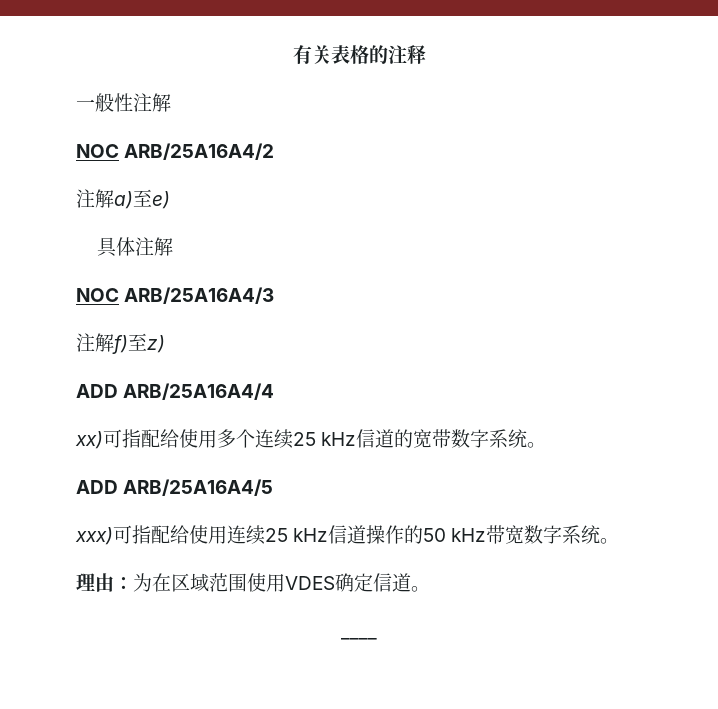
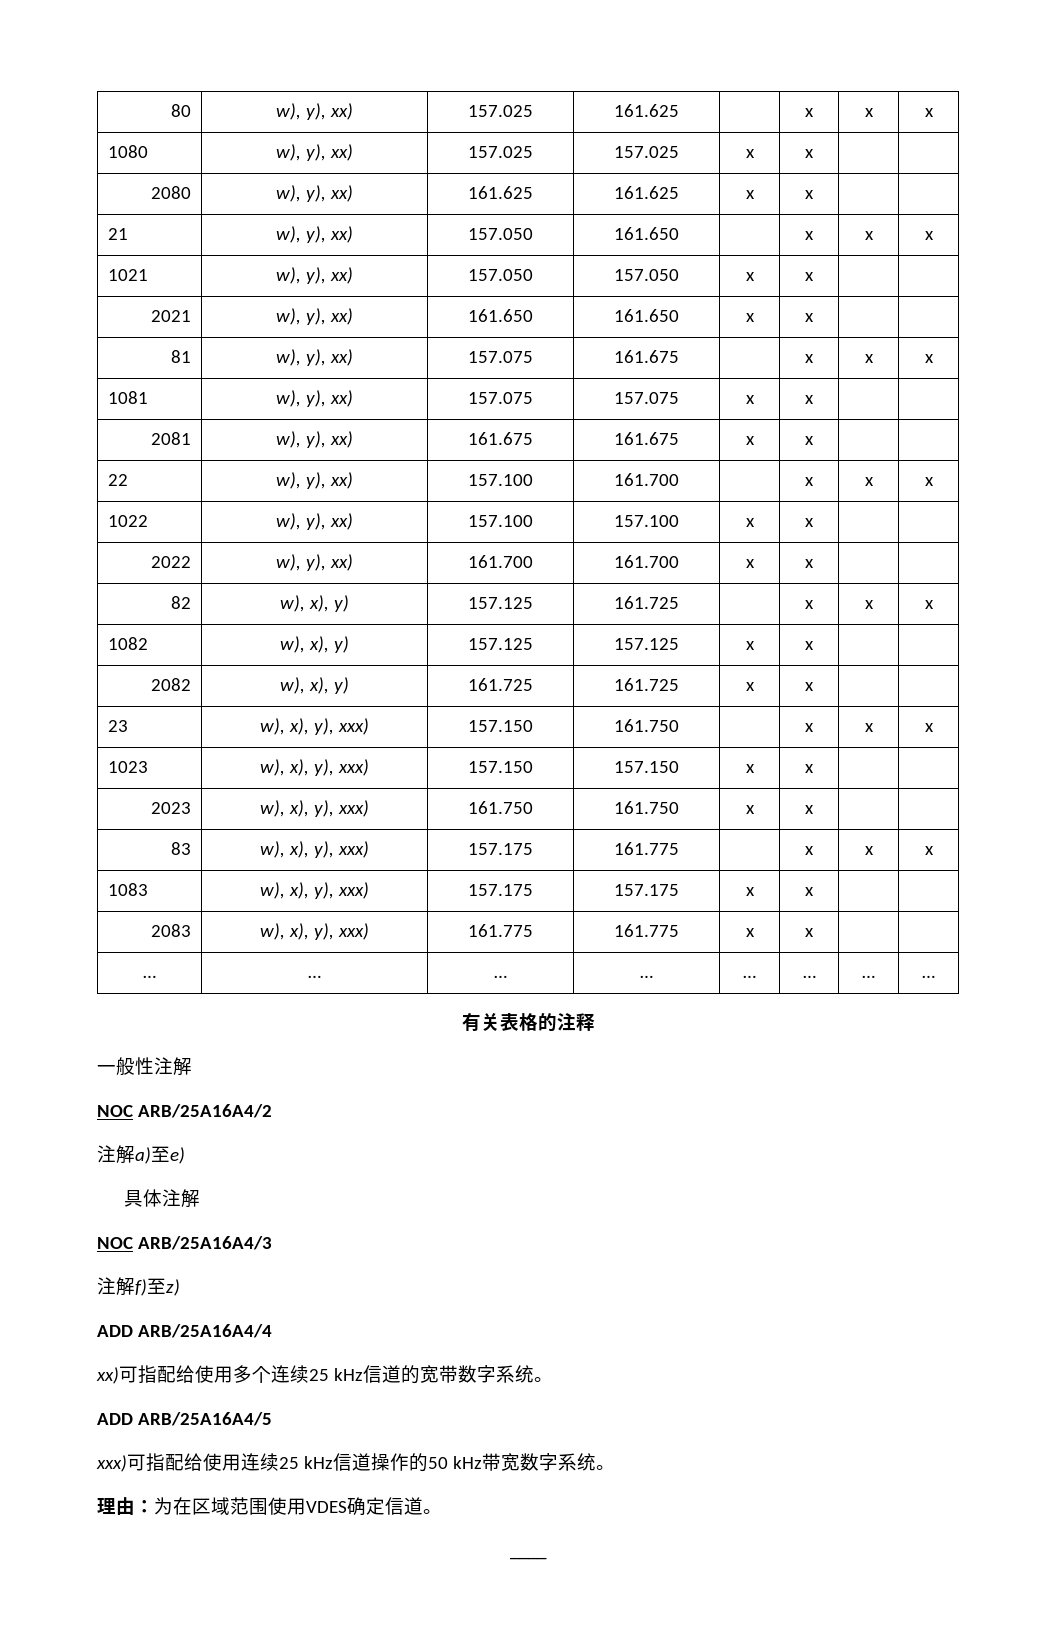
(292, 54) none -> [171,104,192,117] [276,103,353,120] [468,105,533,117] [614,104,679,117] [805,108,814,117] [864,108,874,117] [924,108,934,117] [107,145,148,158] [276,144,353,161] [468,146,533,158] [614,146,679,158] [745,149,755,158] [805,149,814,158] [151,186,192,199] [276,185,353,202] [468,186,533,199] [614,186,679,199] [745,190,755,199] [805,190,814,199] [107,228,128,240] [276,226,353,243] [468,228,533,240] [614,227,679,240] [805,231,814,240] [864,231,874,240] [924,231,934,240] [107,269,148,281] [276,267,353,284] [468,269,533,281] [614,269,679,281] [745,272,755,281] [805,272,814,281] [151,310,192,322] [276,308,353,325] [468,309,533,322] [614,309,679,322] [745,313,755,322] [805,313,814,322] [171,350,192,363] [276,349,353,366] [468,351,533,363] [614,350,679,363] [805,354,814,363] [864,354,874,363] [924,354,934,363] [107,391,148,404] [276,390,353,407] [468,392,533,404] [614,392,679,404] [745,395,755,404] [805,395,814,404] [151,432,192,445] [276,431,353,448] [468,432,533,445] [614,432,679,445] [745,436,755,445] [805,436,814,445] [107,474,128,486] [276,472,353,489] [468,474,533,486] [614,473,679,486] [805,477,814,486] [864,477,874,486] [924,477,934,486] [107,515,148,527] [276,513,353,530] [468,515,533,527] [614,515,679,527] [745,518,755,527] [805,518,814,527] [151,556,192,568] [276,554,353,571] [468,555,533,568] [614,555,679,568] [745,559,755,568] [805,559,814,568] [171,596,192,609] [280,595,349,612] [468,597,533,609] [614,596,679,609] [805,600,814,609] [864,600,874,609] [924,600,934,609] [107,637,148,650] [280,636,349,653] [468,638,533,650] [614,638,679,650] [745,641,755,650] [805,641,814,650] [151,678,192,691] [280,677,349,694] [468,678,533,691] [614,678,679,691] [745,682,755,691] [805,682,814,691] [107,720,128,732] [260,718,369,735] [468,720,533,732] [614,719,679,732] [805,723,814,732] [864,723,874,732] [924,723,934,732] [107,761,148,773] [260,759,369,776] [468,761,533,773] [614,761,679,773] [745,764,755,773] [805,764,814,773] [151,802,192,814] [260,800,369,817] [468,801,533,814] [614,801,679,814] [745,805,755,814] [805,805,814,814] [171,842,192,855] [260,841,369,858] [468,843,533,855] [614,842,679,855] [805,846,814,855] [864,846,874,855] [924,846,934,855] [107,883,148,896] [260,882,369,899] [468,884,533,896] [614,884,679,896] [745,887,755,896] [805,887,814,896] [151,924,192,937] [260,923,369,940] [468,924,533,937] [614,924,679,937] [745,928,755,937] [805,928,814,937] [143,975,156,978] [308,975,321,978] [494,975,507,978] [640,975,653,978] [743,975,756,978] [802,975,816,978] [862,975,875,978] [922,975,935,978] 80 | w), y), xx) | 157.025 | 161.625 | | x | x | x // 1080 | w), y), xx) | 157.025 | 157.025 | x | x | | // 2080 | w), y), xx) | 161.625 | 161.625 | x | x | | // 21 | w), y), xx) | 157.050 | 161.650 | | x | x | x // 1021 | w), y), xx) | 157.050 | 157.050 | x | x | | // 2021 | w), y), xx) | 161.650 | 161.650 | x | x | | // 81 | w), y), xx) | 157.075 | 161.675 | | x | x | x // 1081 | w), y), xx) | 157.075 | 157.075 | x | x | | // 2081 | w), y), xx) | 161.675 | 161.675 | x | x | | // 22 | w), y), xx) | 157.100 | 161.700 | | x | x | x // 1022 | w), y), xx) | 157.100 | 157.100 | x | x | | // 2022 | w), y), xx) | 161.700 | 161.700 | x | x | | // 82 | w), x), y) | 157.125 | 161.725 | | x | x | x // 1082 | w), x), y) | 157.125 | 157.125 | x | x | | // 2082 | w), x), y) | 161.725 | 161.725 | x | x | | // 23 | w), x), y), xxx) | 157.150 | 161.750 | | x | x | x // 1023 | w), x), y), xxx) | 157.150 | 157.150 | x | x | | // 2023 | w), x), y), xxx) | 161.750 | 161.750 | x | x | | // 83 | w), x), y), xxx) | 157.175 | 161.775 | | x | x | x // 1083 | w), x), y), xxx) | 157.175 | 157.175 | x | x | | // 2083 | w), x), y), xxx) | 161.775 | 161.775 | x | x | | // … | … | … | … | … | … | … | … //

